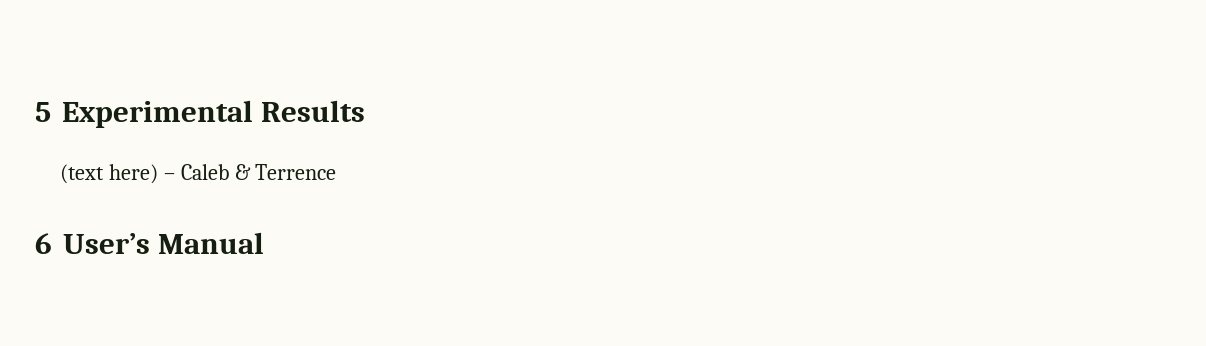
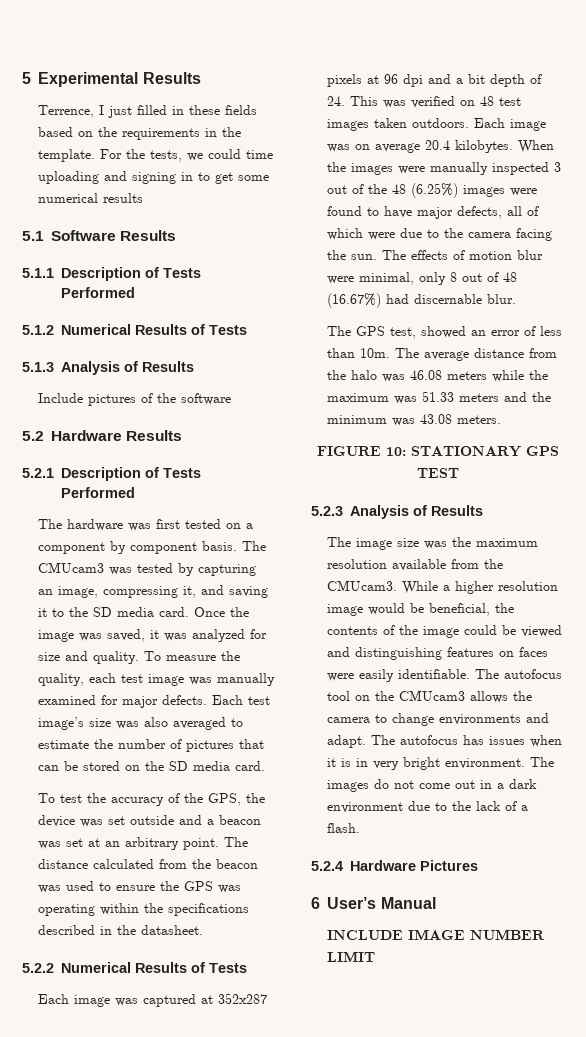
[59,164,337,184] (text here) – Caleb & Terrence -> [38,105,258,118] [38,127,242,140] [38,149,274,162] [38,171,270,184] [38,193,144,203] [22,230,177,241] [22,267,201,281] [61,287,135,298] [22,324,247,335] [22,361,194,375] [38,393,232,406] [22,430,183,441] [22,467,201,481] [61,487,135,498] [38,519,254,531] [38,541,267,554] [38,562,257,576] [38,585,269,598] [38,607,250,617] [38,629,268,642] [38,651,241,664] [38,673,276,686] [38,695,271,708] [38,717,244,730] [38,739,265,752] [38,761,266,771] [38,793,266,806] [38,815,262,827] [38,837,249,850] [38,859,259,869] [38,881,242,893] [38,903,250,916] [38,925,204,935] [22,962,247,973] [38,993,268,1007] [327,74,543,87] [327,96,522,108] [327,118,547,131] [327,140,555,153] [327,162,562,175] [327,183,538,198] [327,206,540,219] [327,228,553,241] [327,250,544,260] [327,272,518,285] [327,293,517,308] [327,326,563,339] [327,348,558,361] [327,370,549,382] [327,391,552,404] [327,414,502,426] [316,446,559,457] [416,468,459,478] [311,505,483,519] [327,537,539,550] [327,559,504,571] [327,580,559,594] [327,603,515,616] [327,625,563,638] [327,647,549,660] [327,669,563,682] [327,690,533,703] [327,713,550,726] [327,735,563,748] [327,757,555,770] [327,779,538,792] [327,801,529,813] [327,823,361,833] [311,860,478,871] Terrence, I just filled in these fields based on the requirements in the template. For the tests, we could time uploading and signing in to get some numerical results // 5.1 Software Results // 5.1.1 Description of Tests Performed // 5.1.2 Numerical Results of Tests // 5.1.3 Analysis of Results // Include pictures of the software // 5.2 Hardware Results // 5.2.1 Description of Tests Performed // The hardware was first tested on a component by component basis. The CMUcam3 was tested by capturing an image, compressing it, and saving it to the SD media card. Once the image was saved, it was analyzed for size and quality. To measure the quality, each test image was manually examined for major defects. Each test image’s size was also averaged to estimate the number of pictures that can be stored on the SD media card. // To test the accuracy of the GPS, the device was set outside and a beacon was set at an arbitrary point. The distance calculated from the beacon was used to ensure the GPS was operating within the specifications described in the datasheet. // 5.2.2 Numerical Results of Tests // Each image was captured at 352x287 pixels at 96 dpi and a bit depth of 24. This was verified on 48 test images taken outdoors. Each image was on average 20.4 kilobytes. When the images were manually inspected 3 out of the 48 (6.25%) images were found to have major defects, all of which were due to the camera facing the sun. The effects of motion blur were minimal, only 8 out of 48 (16.67%) had discernable blur. // The GPS test, showed an error of less than 10m. The average distance from the halo was 46.08 meters while the maximum was 51.33 meters and the minimum was 43.08 meters. // FIGURE 10: STATIONARY GPS TEST // 5.2.3 Analysis of Results // The image size was the maximum resolution available from the CMUcam3. While a higher resolution image would be beneficial, the contents of the image could be viewed and distinguishing features on faces were easily identifiable. The autofocus tool on the CMUcam3 allows the camera to change environments and adapt. The autofocus has issues when it is in very bright environment. The images do not come out in a dark environment due to the lack of a flash. // 5.2.4 Hardware Pictures
(265, 243) none -> [327,929,546,940] [327,951,376,962] // INCLUDE IMAGE NUMBER LIMIT

